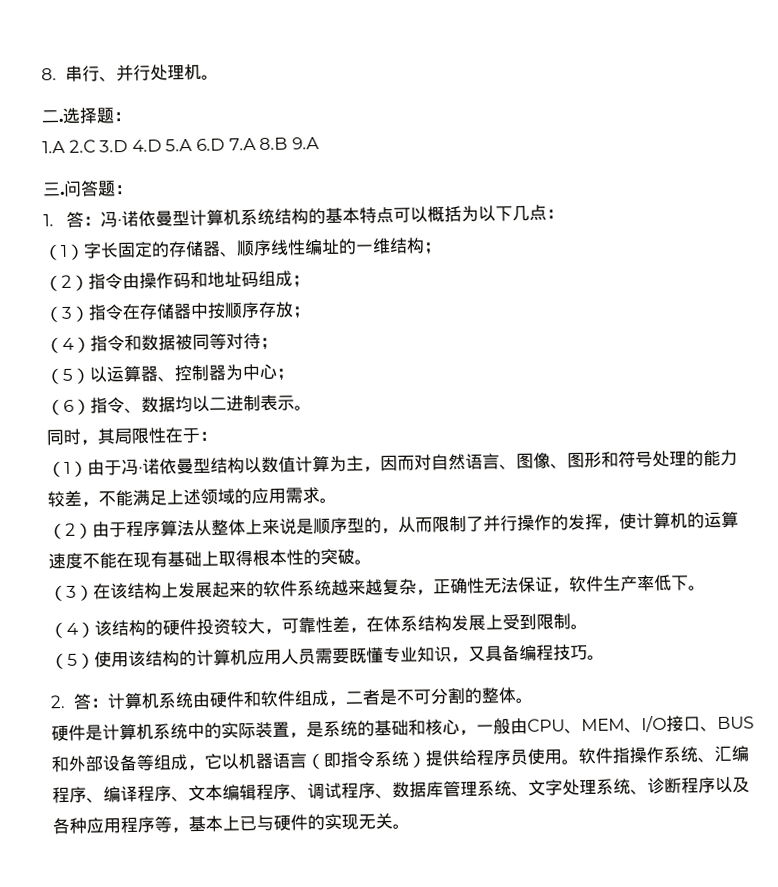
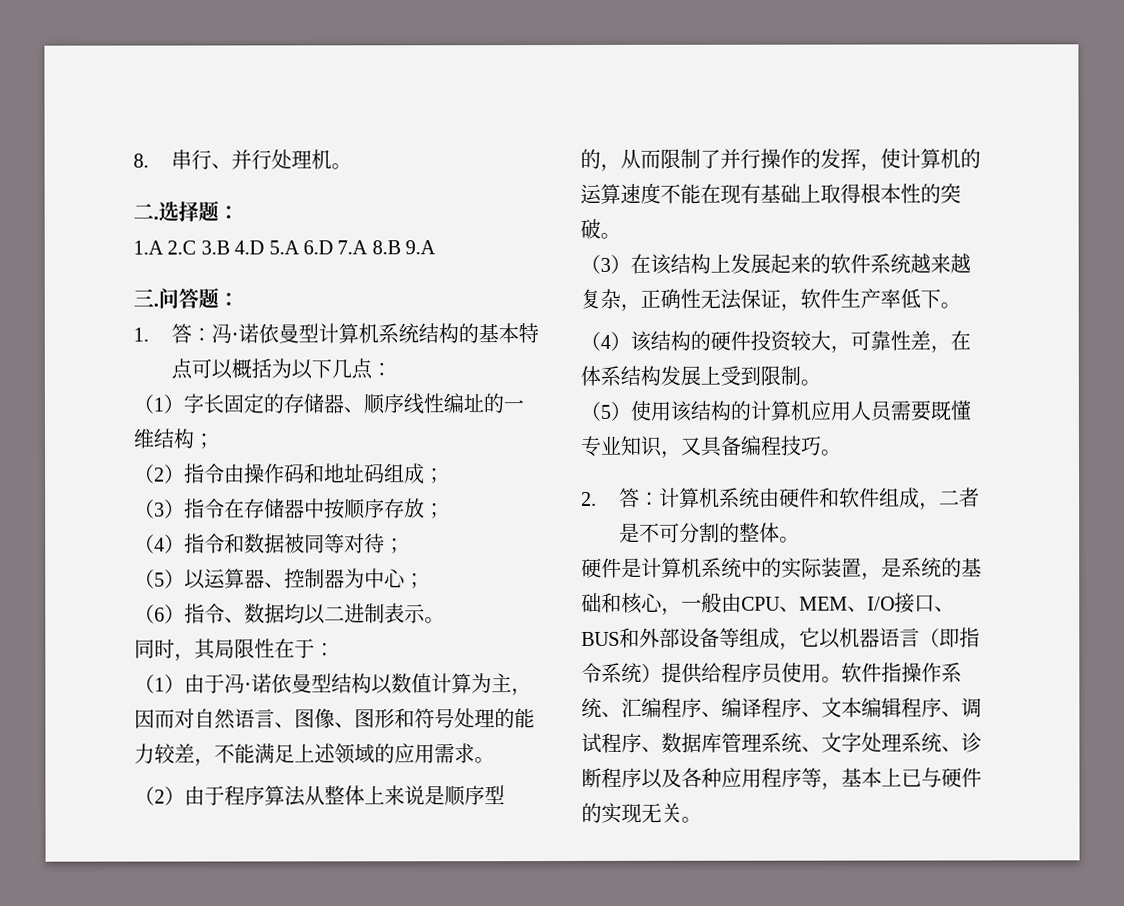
[99,139,129,153] 3.D -> [200,240,230,255] 3.B

